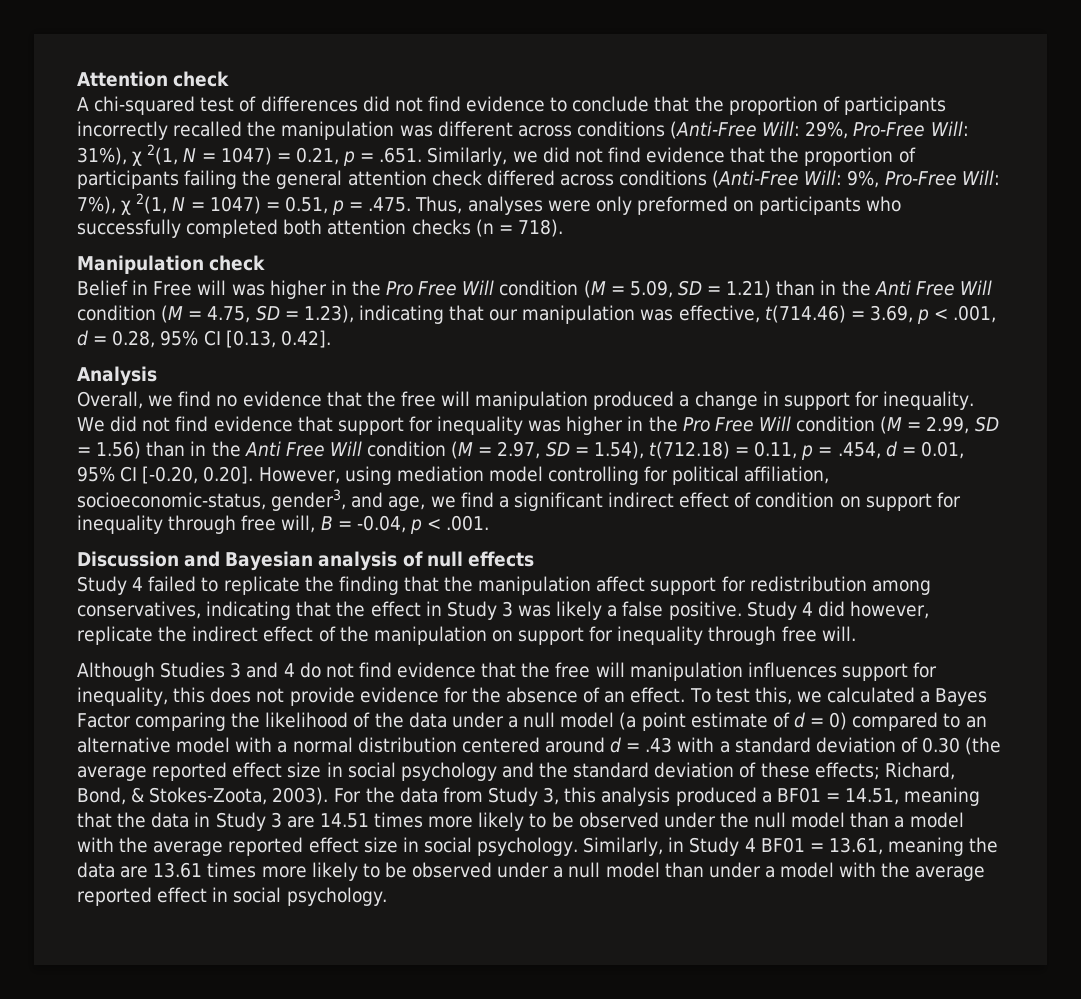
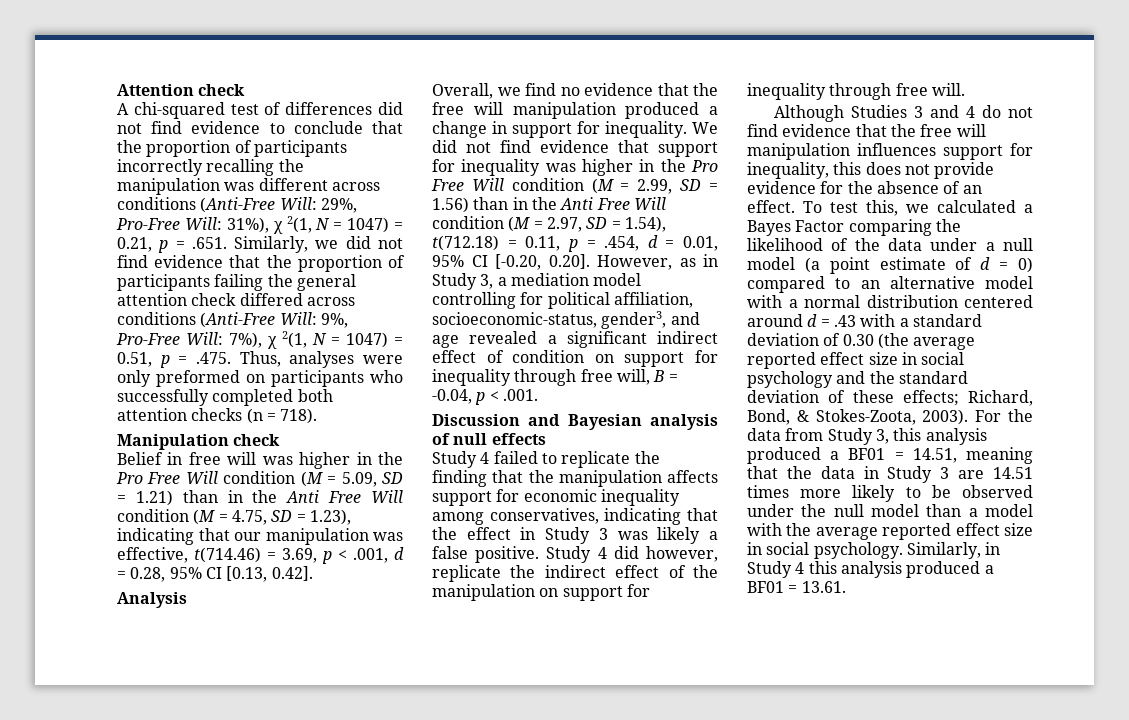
[173,121,243,137] recalled -> [206,159,275,176] recalling
[153,281,193,296] Free -> [188,452,221,465] free
[344,466,392,485] using -> [679,254,718,267] [432,273,507,290] as in Study 3, a
[388,492,494,511] age, we find -> [432,331,538,348] age revealed
[596,576,867,595] affect support for redistribution -> [667,470,718,483] [432,489,680,506] affects support for economic inequality
[760,837,999,856] [77,862,986,881] [77,887,388,906] BF01 = 13.61, meaning the data are 13.61 times more likely to be observed under a null model than under a model with the average reported effect in social psychology. -> [808,561,994,578] [747,581,846,593] this analysis produced a BF01 = 13.61.

